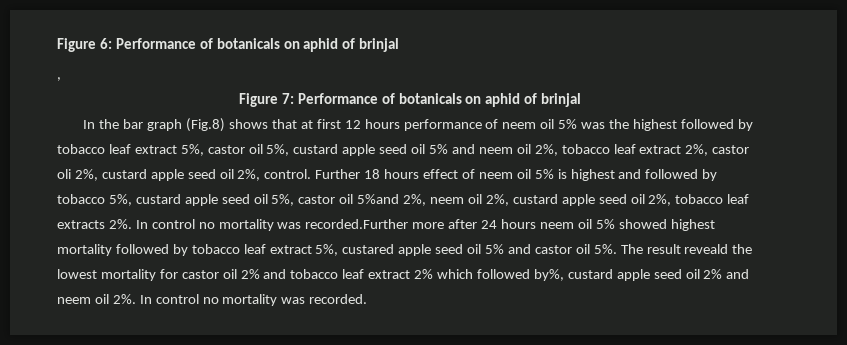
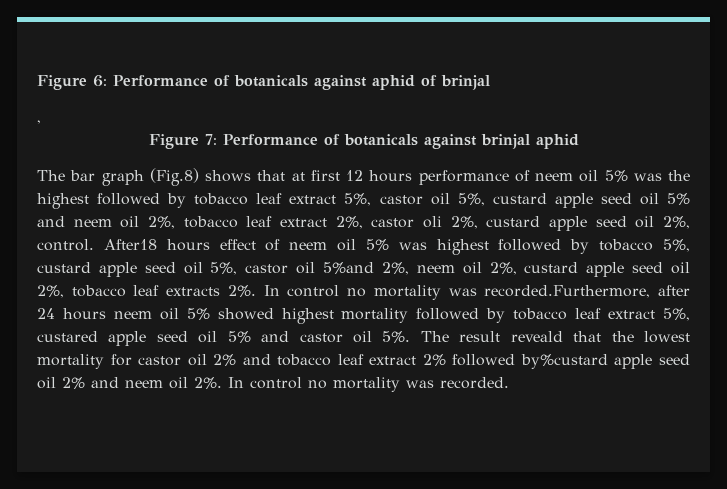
[283,41,300,49] on -> [314,75,367,90] against
[465,93,582,107] [83,119,120,129] on aphid of brinjal // In the -> [423,134,579,149] [37,170,65,181] against brinjal aphid // The
[315,169,381,179] Further 18 -> [103,239,157,250] After18
[557,169,642,181] is highest and -> [398,239,489,255] was highest
[305,219,445,229] recorded.Further more -> [484,285,651,298] recorded.Furthermore,
(729, 249) none -> [573,331,602,342] that
[437,269,613,281] which followed by%, custard -> [452,354,608,369] followed by%custard

